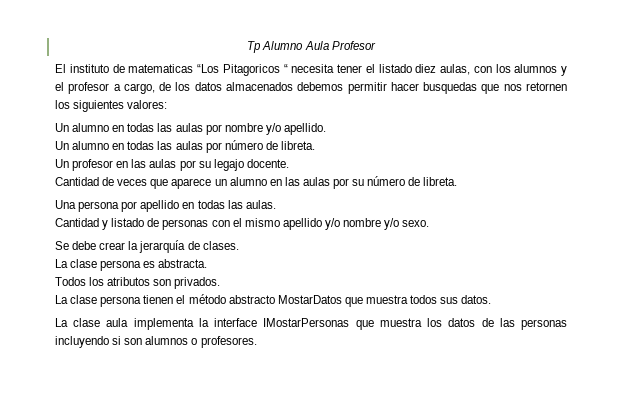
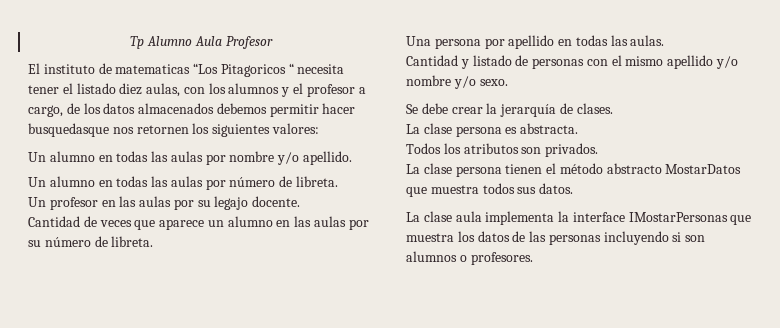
[423,82,500,94] busquedas que -> [28,123,109,137] busquedasque

